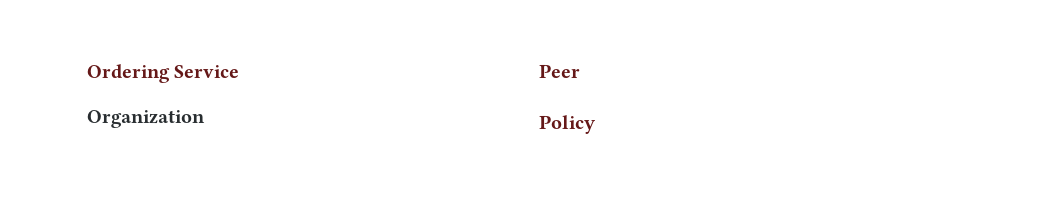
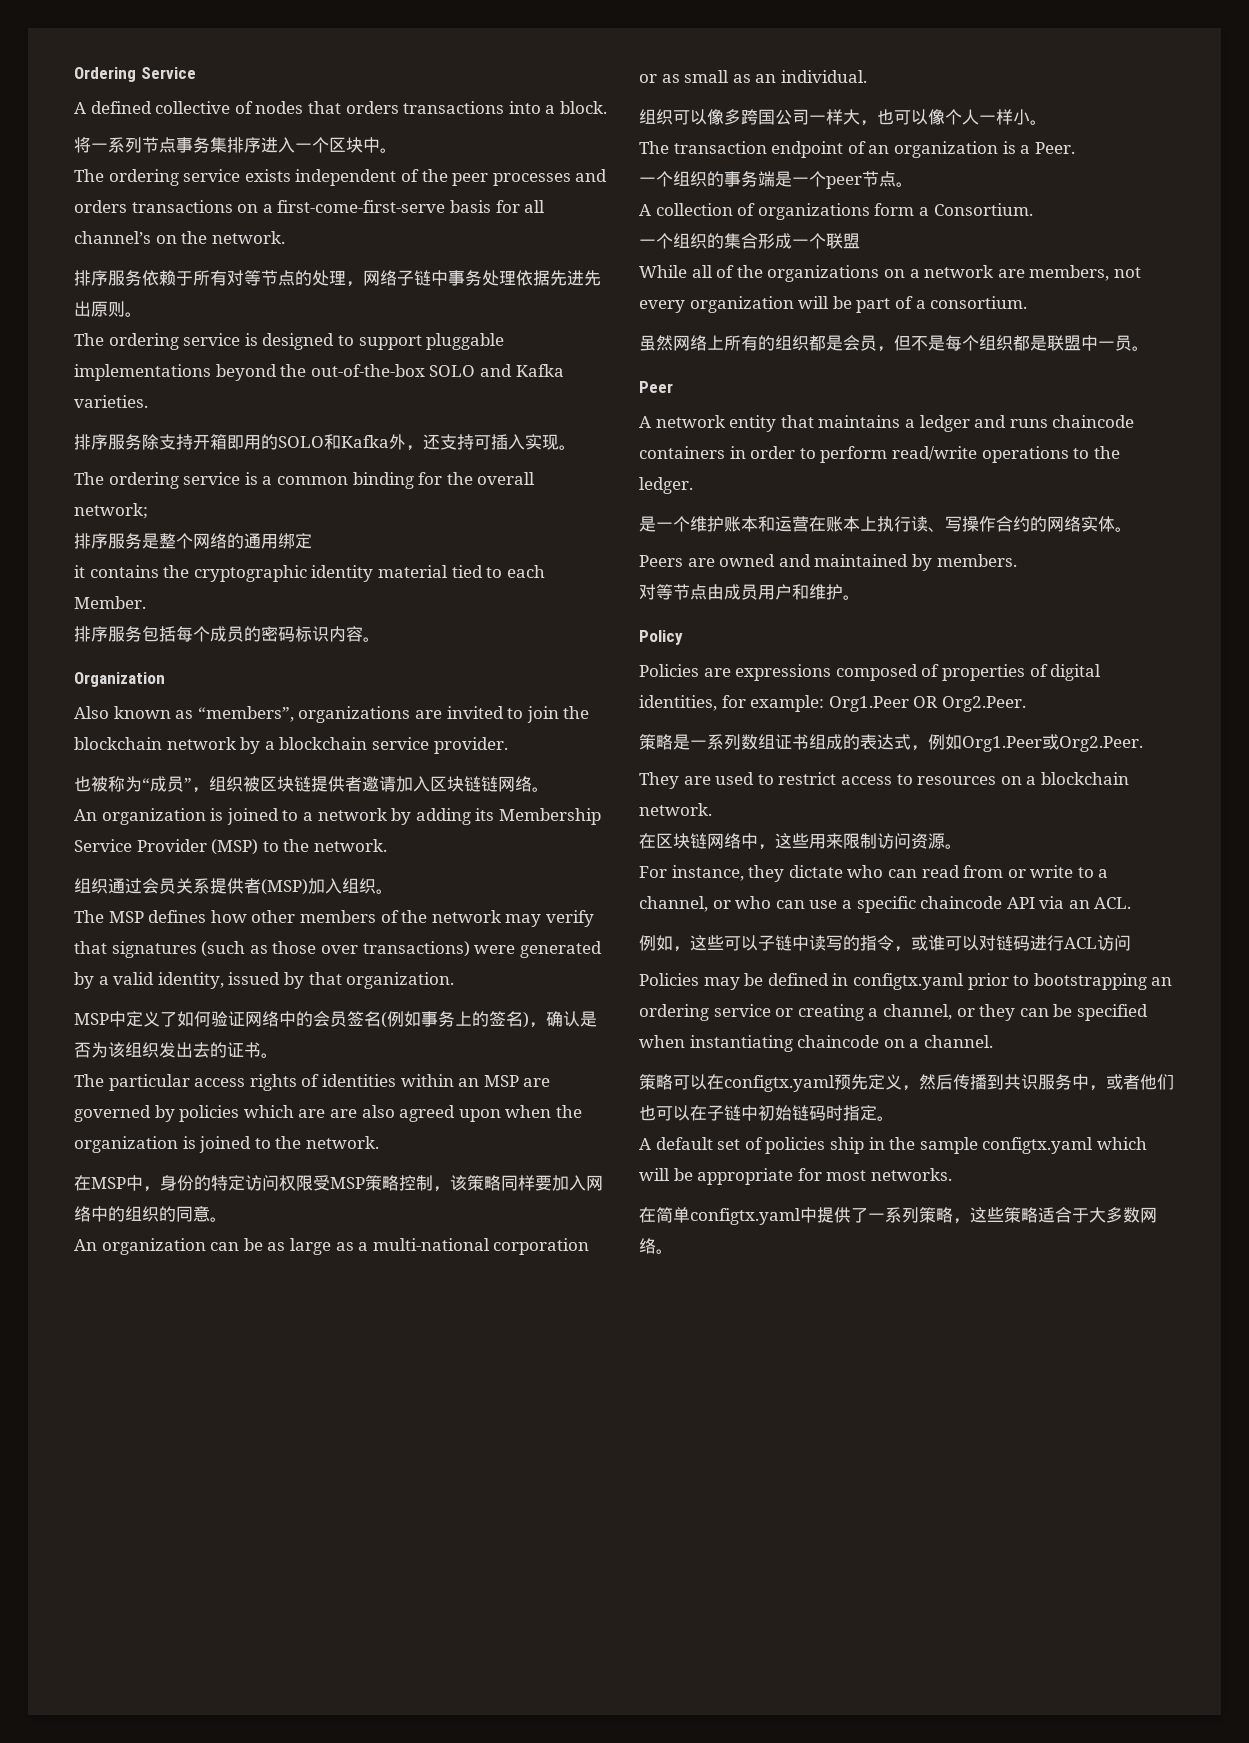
[87,110,205,128] [539,64,580,78] [539,115,596,134] Organization // Peer // Policy -> [74,101,607,114] [74,137,397,153] [74,169,608,186] [74,200,546,213] [74,231,285,244] [74,270,601,287] [74,301,142,317] [74,333,505,350] [74,364,564,381] [74,395,148,408] [74,434,576,451] [74,472,536,489] [74,503,148,519] [74,533,312,549] [74,565,545,582] [74,596,146,609] [74,626,380,642] [74,672,165,687] [74,706,590,723] [74,737,508,754] [74,776,549,793] [74,808,601,825] [74,839,387,855] [74,878,393,895] [74,910,594,927] [74,941,602,958] [74,972,455,989] [74,1011,597,1028] [74,1042,278,1058] [74,1074,551,1091] [74,1105,582,1122] [74,1136,379,1153] [74,1175,603,1192] [74,1206,227,1222] [74,1238,590,1255] [639,70,867,83] [639,109,1047,126] [639,141,1075,158] [639,171,913,189] [639,203,1033,220] [639,233,860,249] [639,265,1141,282] [639,296,1028,313] [639,335,1149,352] [639,381,673,393] [639,415,1135,432] [639,446,1120,463] [639,477,693,494] [639,516,1132,532] [639,554,1017,571] [639,584,860,600] [639,630,683,645] [639,664,1102,681] [639,695,1026,712] [639,734,1143,752] [639,772,1129,789] [639,803,712,816] [639,833,962,850] [639,865,1109,882] [639,896,1132,913] [639,935,1131,952] [639,973,1173,990] [639,1004,1148,1021] [639,1035,993,1052] [639,1074,1174,1092] [639,1105,894,1121] [639,1137,1147,1154] [639,1168,952,1185] [639,1207,1157,1225] [639,1238,673,1254] A defined collective of nodes that orders transactions into a block. // 将一系列节点事务集排序进入一个区块中。 // The ordering service exists independent of the peer processes and orders transactions on a first-come-first-serve basis for all channel’s on the network. // 排序服务依赖于所有对等节点的处理，网络子链中事务处理依据先进先出原则。 // The ordering service is designed to support pluggable implementations beyond the out-of-the-box SOLO and Kafka varieties. // 排序服务除支持开箱即用的SOLO和Kafka外，还支持可插入实现。 // The ordering service is a common binding for the overall network; // 排序服务是整个网络的通用绑定 // it contains the cryptographic identity material tied to each Member. // 排序服务包括每个成员的密码标识内容。 // Organization // Also known as “members”, organizations are invited to join the blockchain network by a blockchain service provider. // 也被称为“成员”，组织被区块链提供者邀请加入区块链链网络。 // An organization is joined to a network by adding its Membership Service Provider (MSP) to the network. // 组织通过会员关系提供者(MSP)加入组织。 // The MSP defines how other members of the network may verify that signatures (such as those over transactions) were generated by a valid identity, issued by that organization. // MSP中定义了如何验证网络中的会员签名(例如事务上的签名)，确认是否为该组织发出去的证书。 // The particular access rights of identities within an MSP are governed by policies which are are also agreed upon when the organization is joined to the network. // 在MSP中，身份的特定访问权限受MSP策略控制，该策略同样要加入网络中的组织的同意。 // An organization can be as large as a multi-national corporation or as small as an individual. // 组织可以像多跨国公司一样大，也可以像个人一样小。 // The transaction endpoint of an organization is a Peer. // 一个组织的事务端是一个peer节点。 // A collection of organizations form a Consortium. // 一个组织的集合形成一个联盟 // While all of the organizations on a network are members, not every organization will be part of a consortium. // 虽然网络上所有的组织都是会员，但不是每个组织都是联盟中一员。 // Peer // A network entity that maintains a ledger and runs chaincode containers in order to perform read/write operations to the ledger. // 是一个维护账本和运营在账本上执行读、写操作合约的网络实体。 // Peers are owned and maintained by members. // 对等节点由成员用户和维护。 // Policy // Policies are expressions composed of properties of digital identities, for example: Org1.Peer OR Org2.Peer. // 策略是一系列数组证书组成的表达式，例如Org1.Peer或Org2.Peer. // They are used to restrict access to resources on a blockchain network. // 在区块链网络中，这些用来限制访问资源。 // For instance, they dictate who can read from or write to a channel, or who can use a specific chaincode API via an ACL. // 例如，这些可以子链中读写的指令，或谁可以对链码进行ACL访问 // Policies may be defined in configtx.yaml prior to bootstrapping an ordering service or creating a channel, or they can be specified when instantiating chaincode on a channel. // 策略可以在configtx.yaml预先定义，然后传播到共识服务中，或者他们也可以在子链中初始链码时指定。 // A default set of policies ship in the sample configtx.yaml which will be appropriate for most networks. // 在简单configtx.yaml中提供了一系列策略，这些策略适合于大多数网络。

